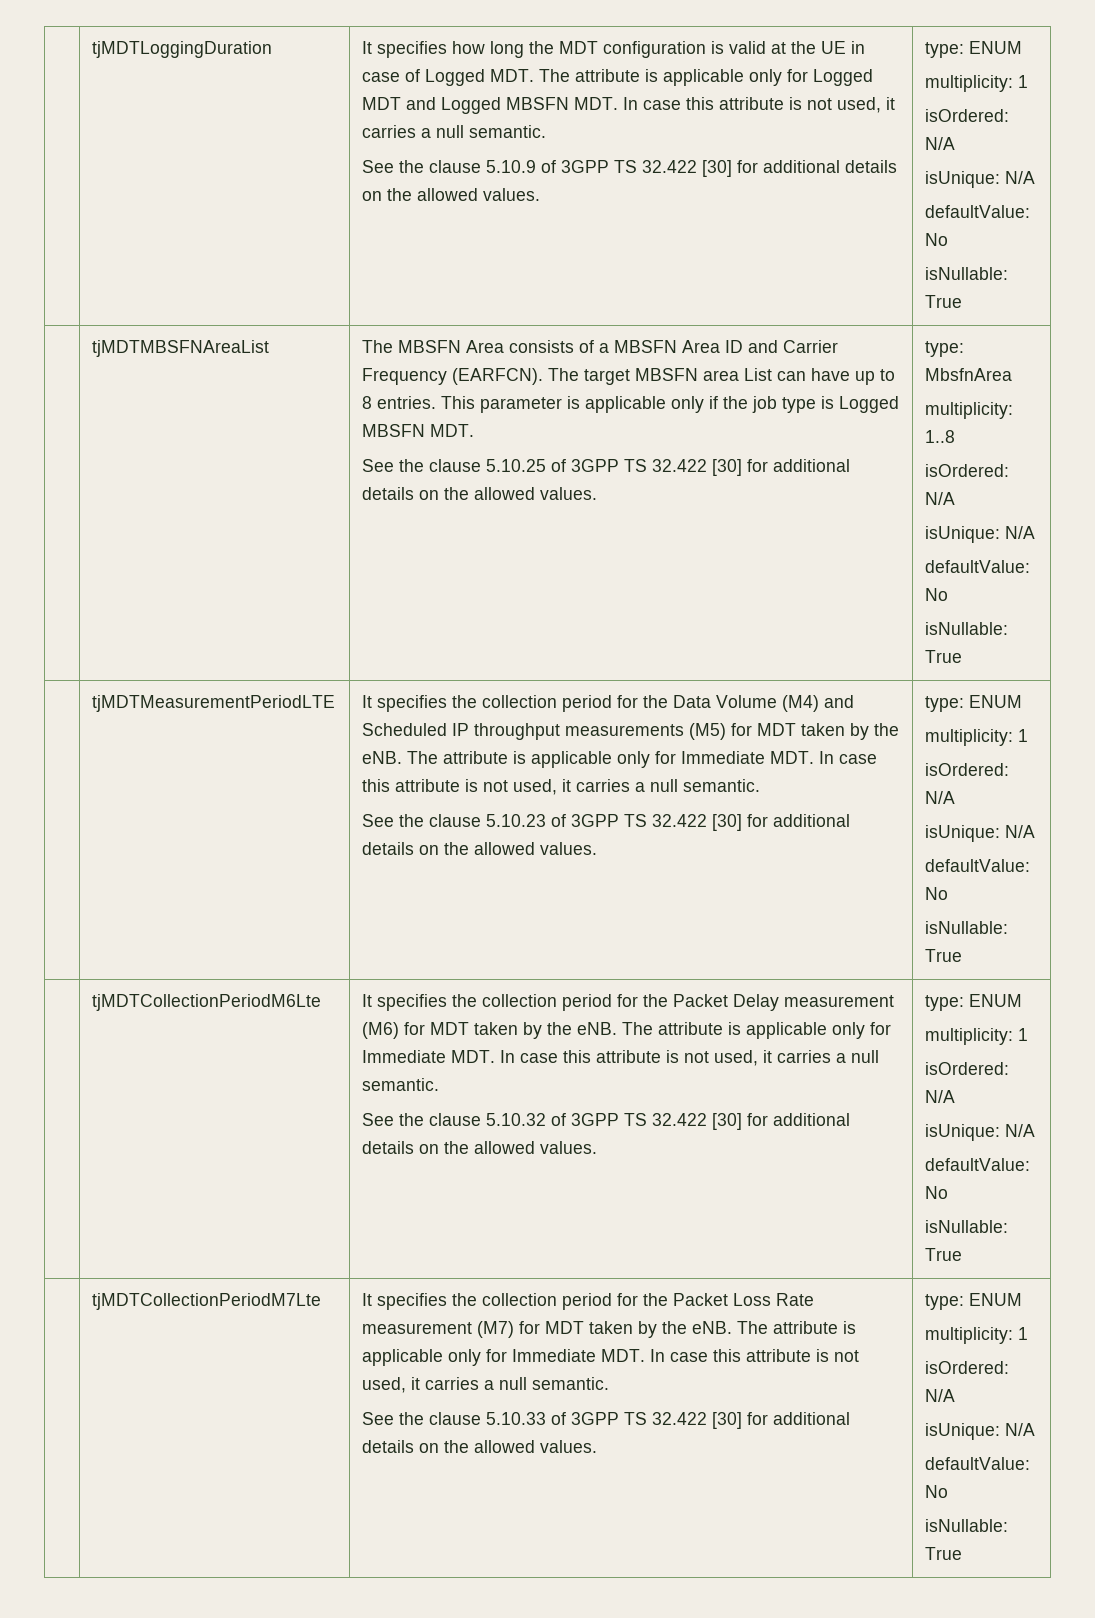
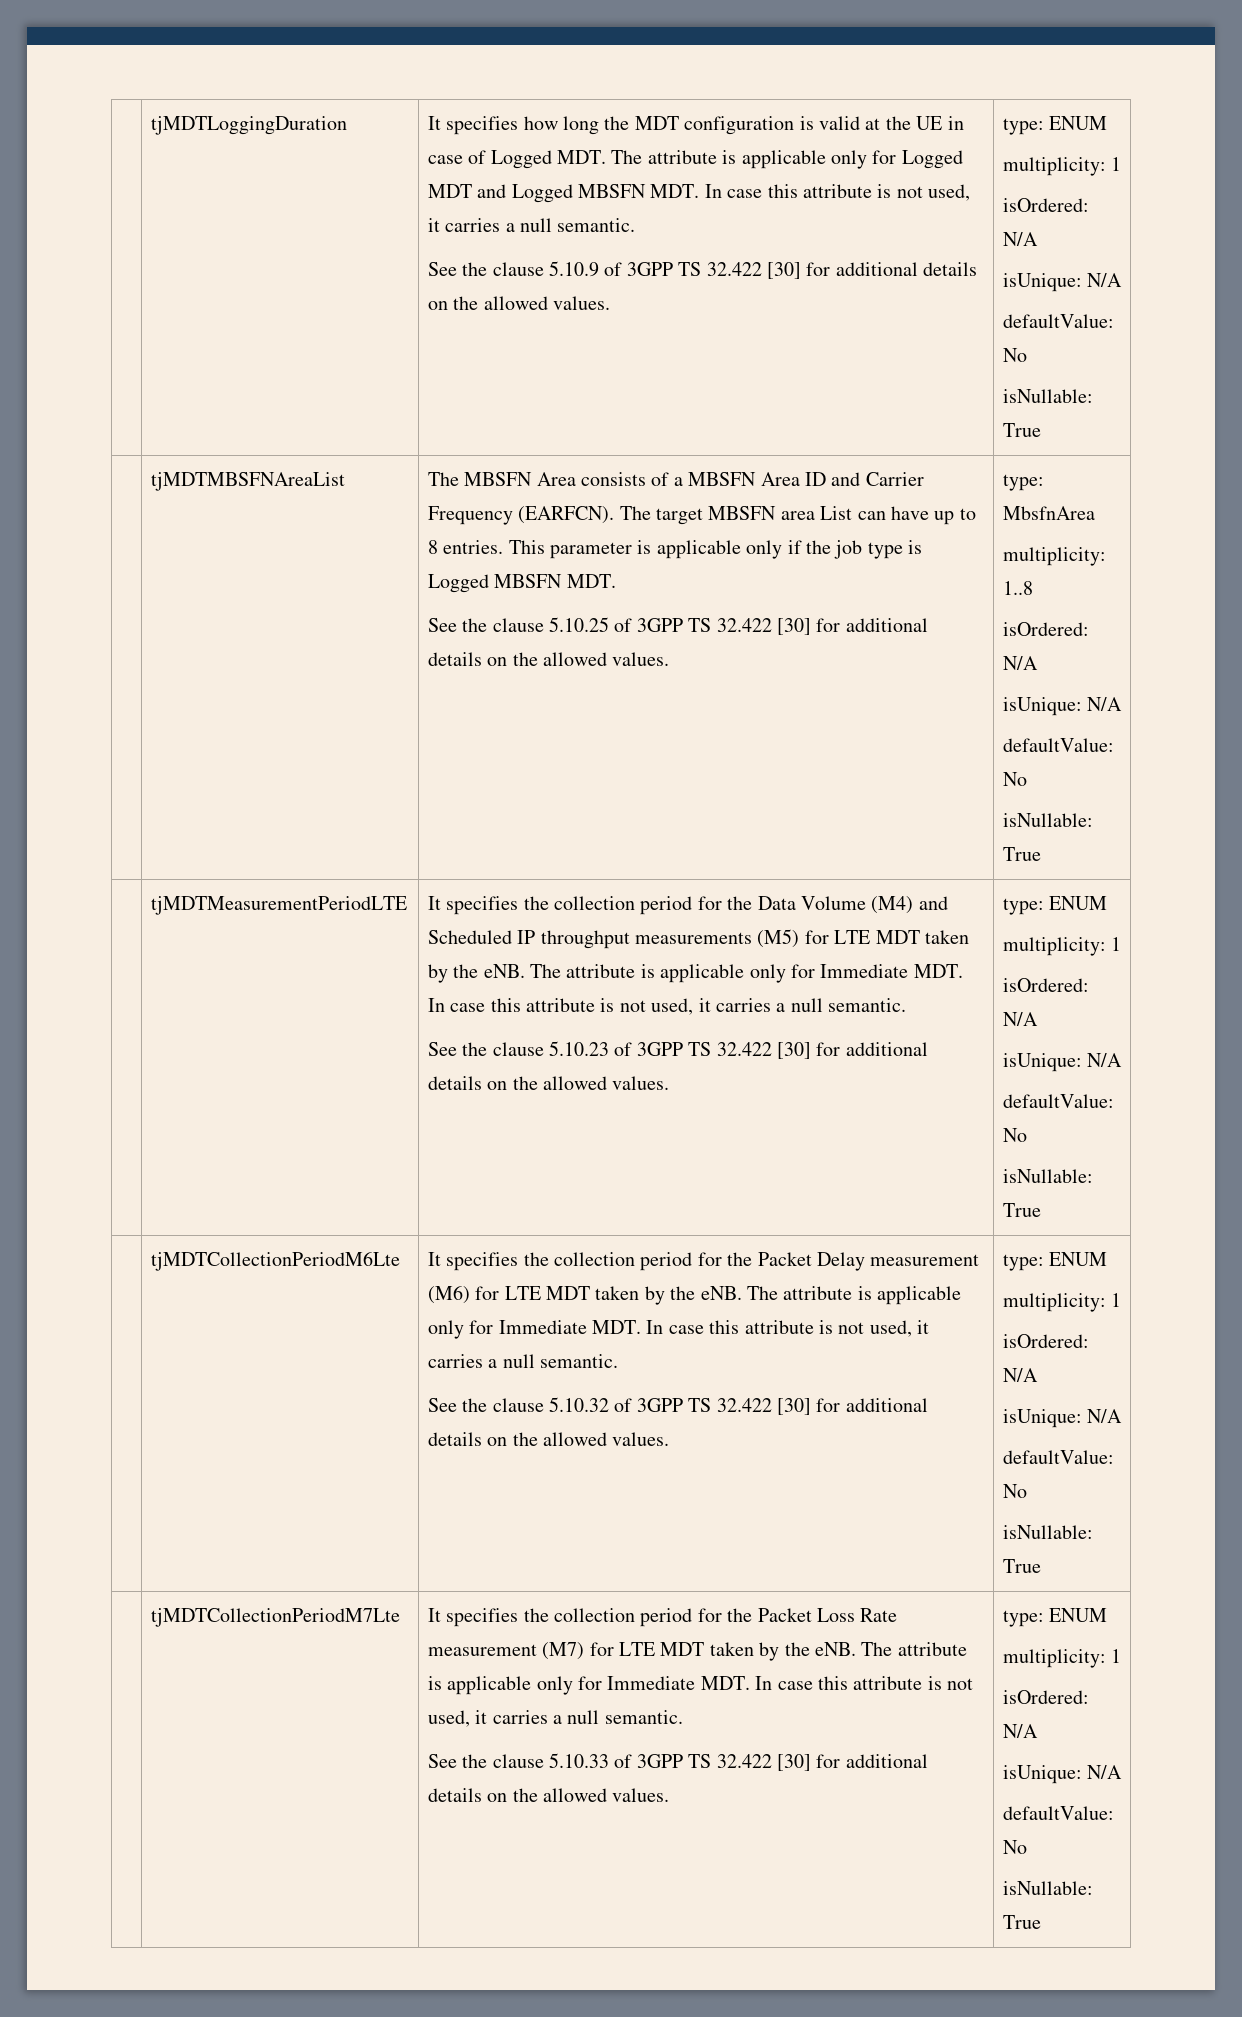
(753, 729) none -> [834,930,871,944] LTE
(426, 1028) none -> [504,1286,541,1300] LTE
(541, 1327) none -> [618,1642,655,1656] LTE

